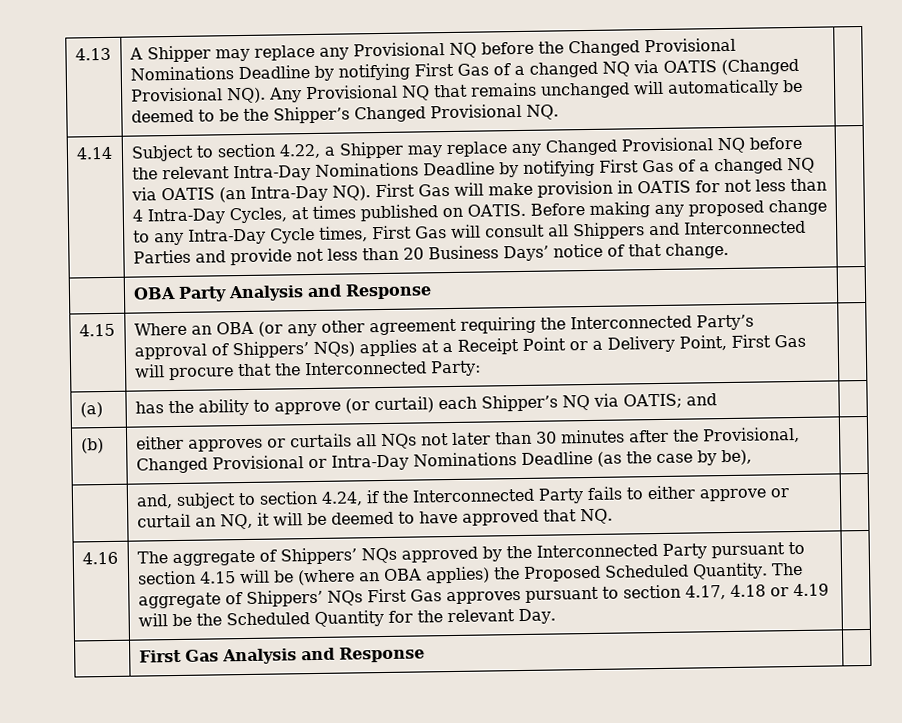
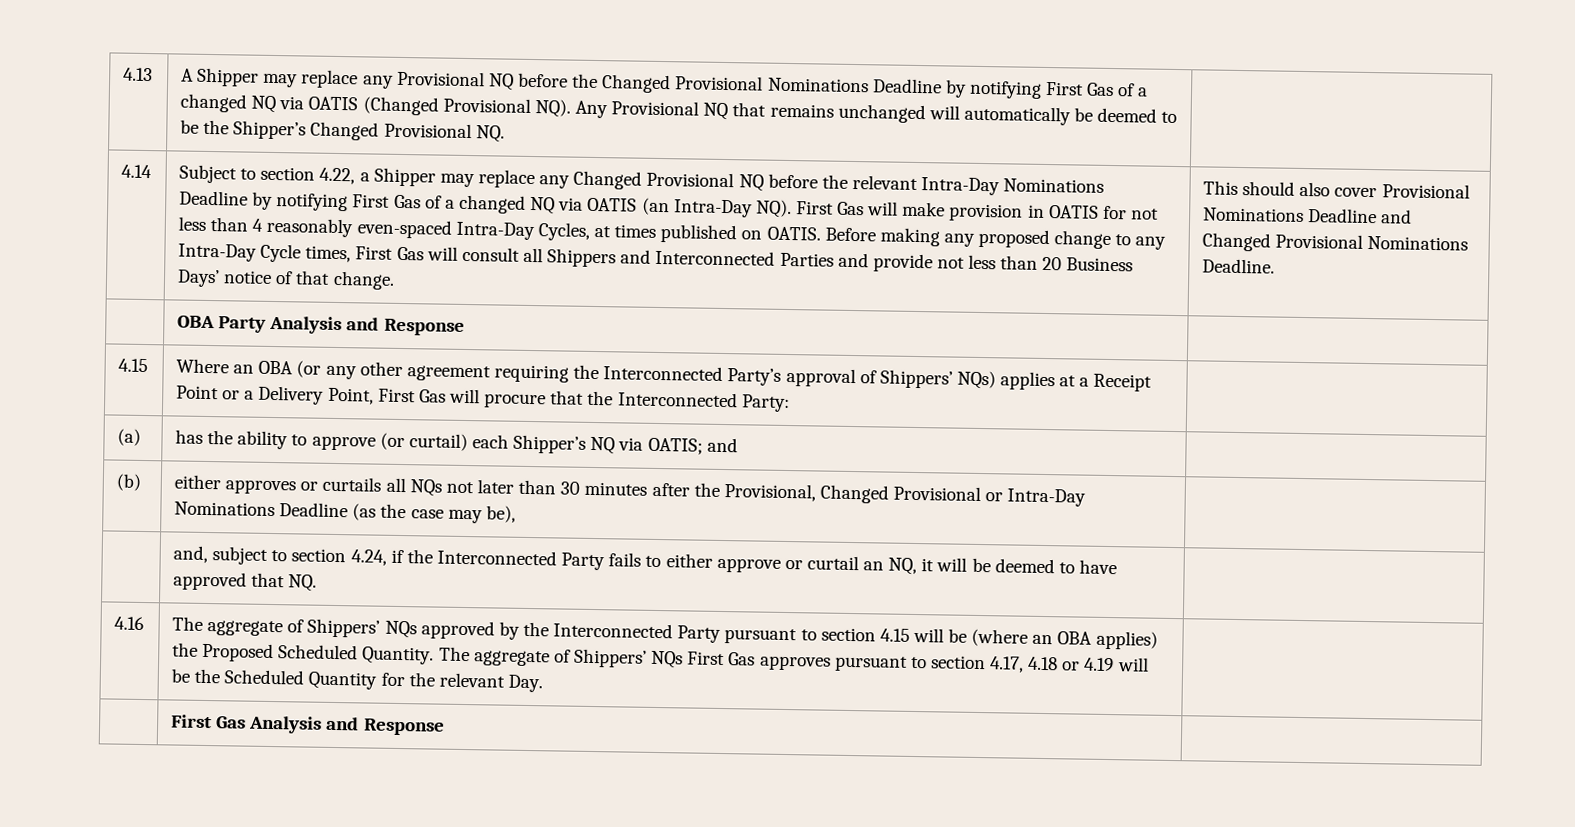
(143, 215) none -> [266,217,452,239] reasonably even-spaced
(729, 250) none -> [1203,180,1470,199] [1203,207,1413,224] [1202,232,1469,252] [1202,258,1276,274] This should also cover Provisional Nominations Deadline and Changed Provisional Nominations Deadline.
[696,450,717,466] by -> [447,509,483,524] may

